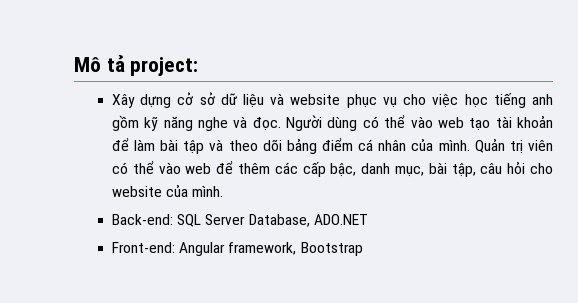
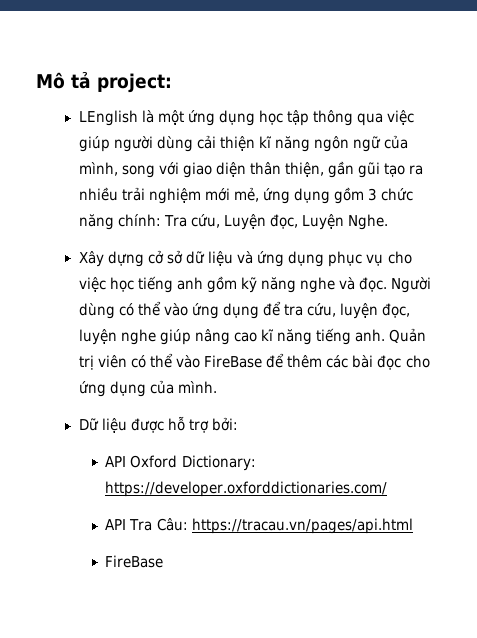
(199, 66) none -> [78,110,415,126] [78,135,409,152] [78,161,424,178] [78,187,414,204] [78,214,389,230] // LEnglish là một ứng dụng học tập thông qua việc giúp người dùng cải thiện kĩ năng ngôn ngữ của mình, song với giao diện thân thiện, gần gũi tạo ra nhiều trải nghiệm mới mẻ, ứng dụng gồm 3 chức năng chính: Tra cứu, Luyện đọc, Luyện Nghe.
[290,94,341,105] website -> [257,251,325,267] ứng dụng
[437,116,553,131] [111,138,470,154] web tạo tài khoản để làm bài tập và theo dõi bảng điểm cá nhân của mình. -> [192,301,411,319] [78,328,386,345] ứng dụng để tra cứu, luyện đọc, luyện nghe giúp nâng cao kĩ năng tiếng anh.
[185,163,212,174] web -> [204,355,263,368] FireBase
[302,161,553,177] [111,185,224,197] [111,214,368,227] [111,242,363,256] cấp bậc, danh mục, bài tập, câu hỏi cho website của mình. // Back-end: SQL Server Database, ADO.NET // Front-end: Angular framework, Bootstrap -> [352,355,430,370] [78,380,218,397] [78,416,239,433] [105,455,256,471] [105,481,388,497] [105,518,413,534] [105,555,164,568] bài đọc cho ứng dụng của mình. // Dữ liệu được hỗ trợ bởi: // API Oxford Dictionary: https://developer.oxforddictionaries.com/ // API Tra Câu: https://tracau.vn/pages/api.html // FireBase

